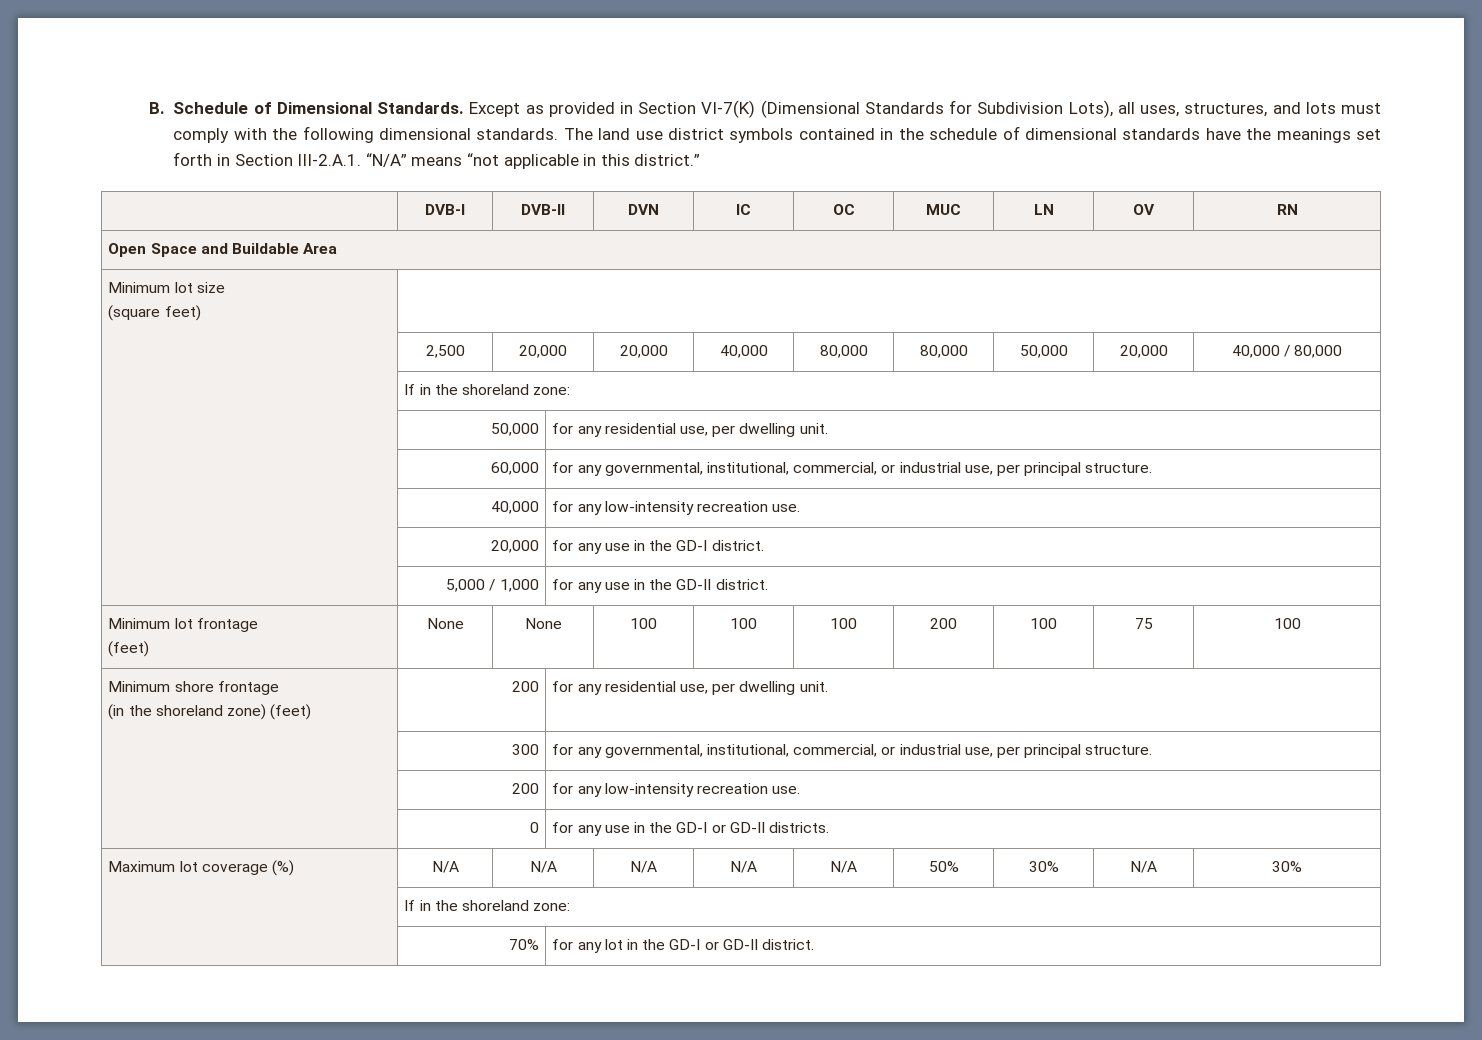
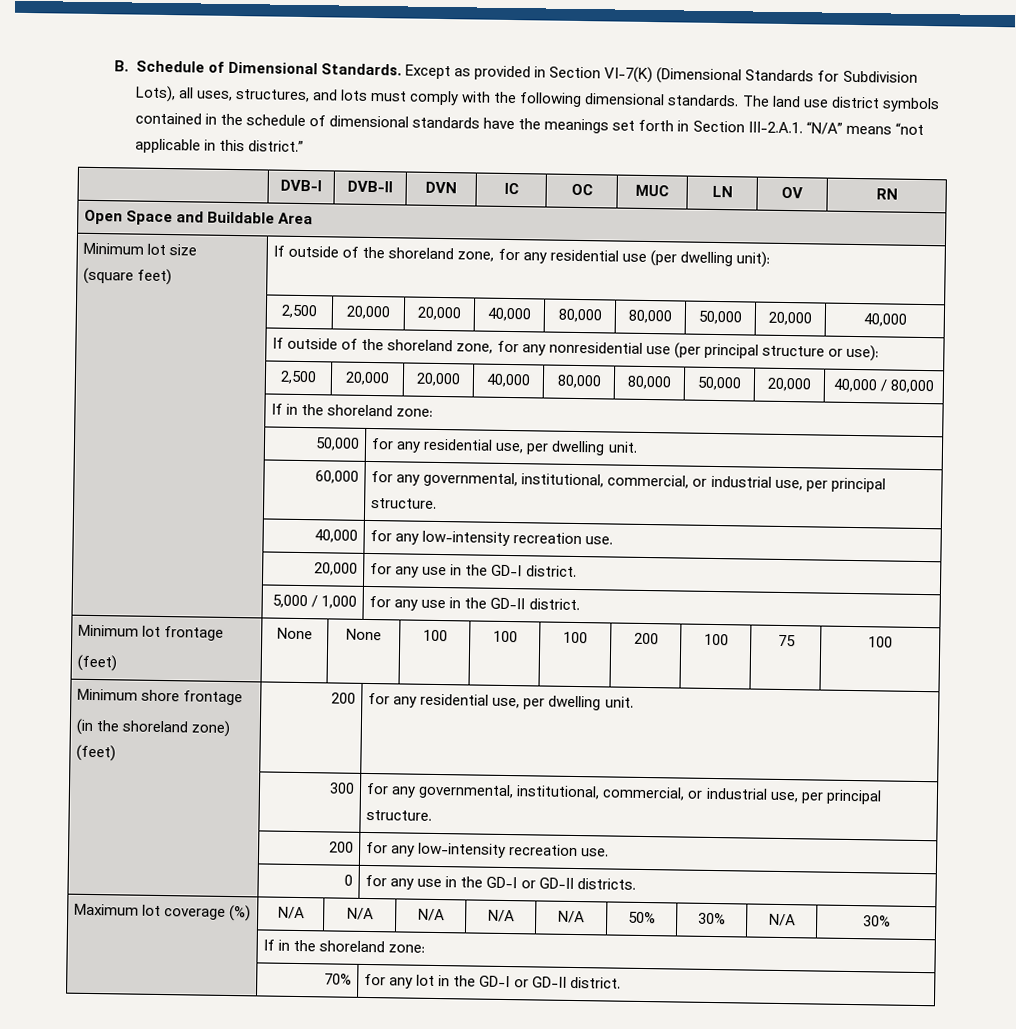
(201, 313) none -> [273,245,770,268] [281,304,318,319] [346,305,391,320] [417,306,461,321] [487,307,531,322] [557,308,602,323] [628,309,672,324] [698,310,742,325] [768,311,812,326] [862,313,907,327] [272,337,879,362] If outside of the shoreland zone, for any residential use (per dwelling unit): // | 2,500 | 20,000 | 20,000 | 40,000 | 80,000 | 80,000 | 50,000 | 20,000 | 40,000 // | If outside of the shoreland zone, for any nonresidential use (per principal structure or use):

